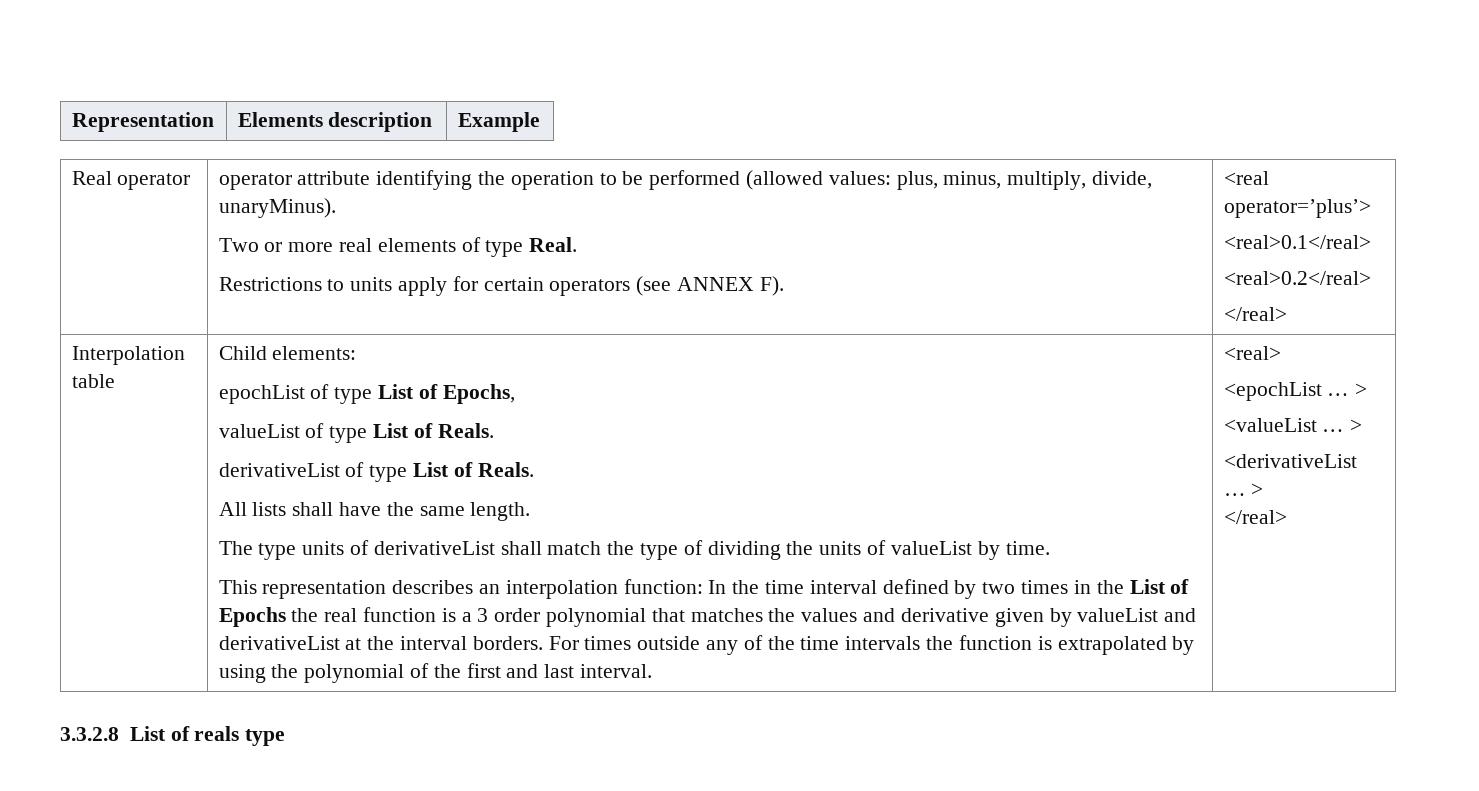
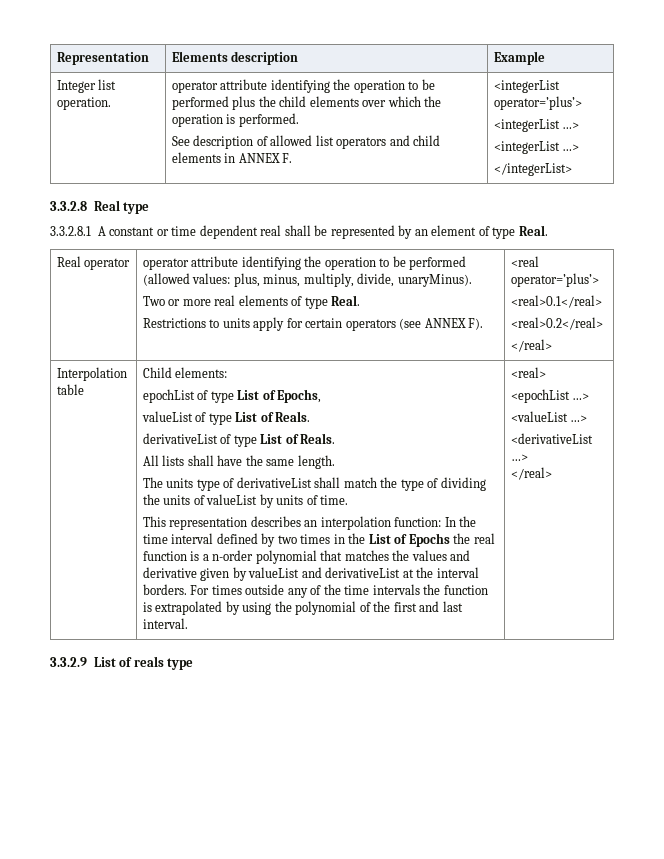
(540, 122) none -> [56,79,117,93] [56,97,111,110] [171,79,435,93] [171,96,442,110] [171,113,299,127] [171,135,441,149] [171,152,293,163] [493,80,560,93] [493,96,582,110] [493,119,580,132] [493,141,580,154] [493,163,572,176] [50,200,150,214] [50,225,548,239] // Integer list operation. | operator attribute identifying the operation to be performed plus the child elements over which the operation is performed. // See description of allowed list operators and child elements in ANNEX F. | <integerList operator=’plus’> // <integerList …> // <integerList …> // </integerList> // 3.3.2.8 Real type // 3.3.2.8.1 A constant or time dependent real shall be represented by an element of type Real.
[258,541,345,560] type units -> [166,478,220,491] units type
(1000, 550) none -> [276,495,318,505] units of
[477,608,541,622] 3 order -> [212,550,254,561] n-order
[1327,383,1368,396] … > -> [572,393,590,400] …>
[1322,419,1363,432] … > -> [570,415,588,422] …>
[1223,483,1264,496] [1223,510,1287,524] [60,727,119,741] … > // </real> // 3.3.2.8 -> [510,454,528,461] [510,467,552,480] [50,657,87,667] …> // </real> // 3.3.2.9

